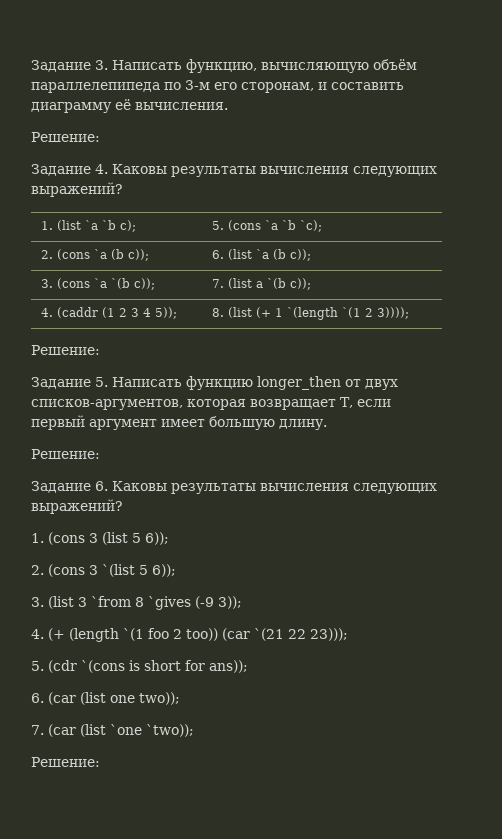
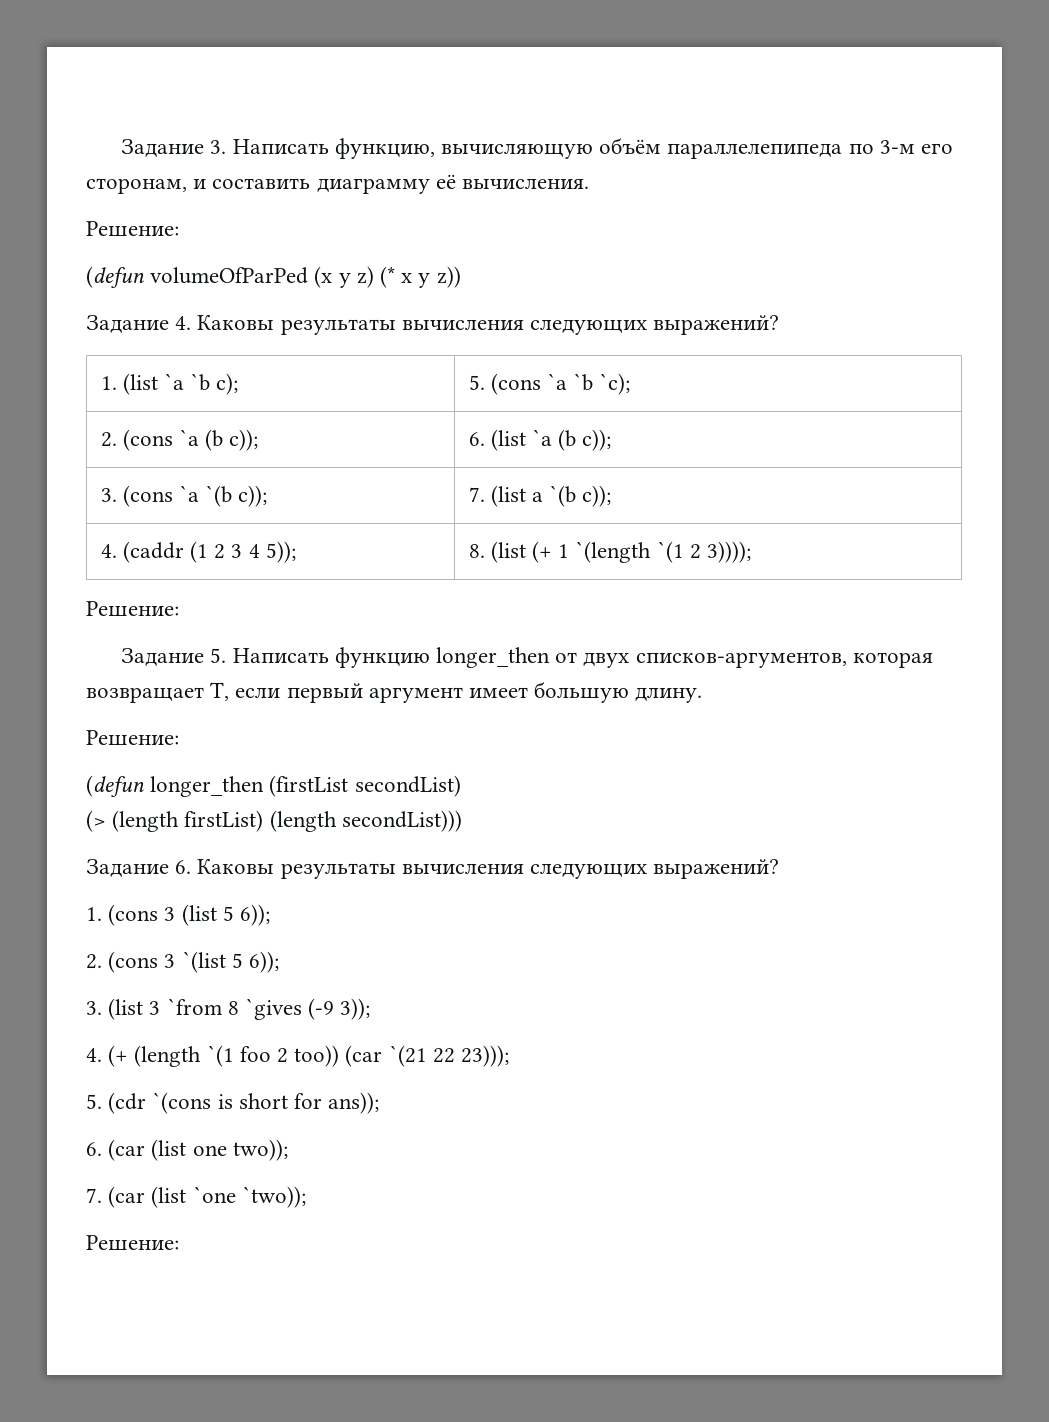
(100, 137) none -> [86,266,461,288] // (defun volumeOfParPed (x y z) (* x y z))
(100, 454) none -> [86,775,461,797] [86,810,462,832] // (defun longer_then (firstList secondList) // (> (length firstList) (length secondList)))

